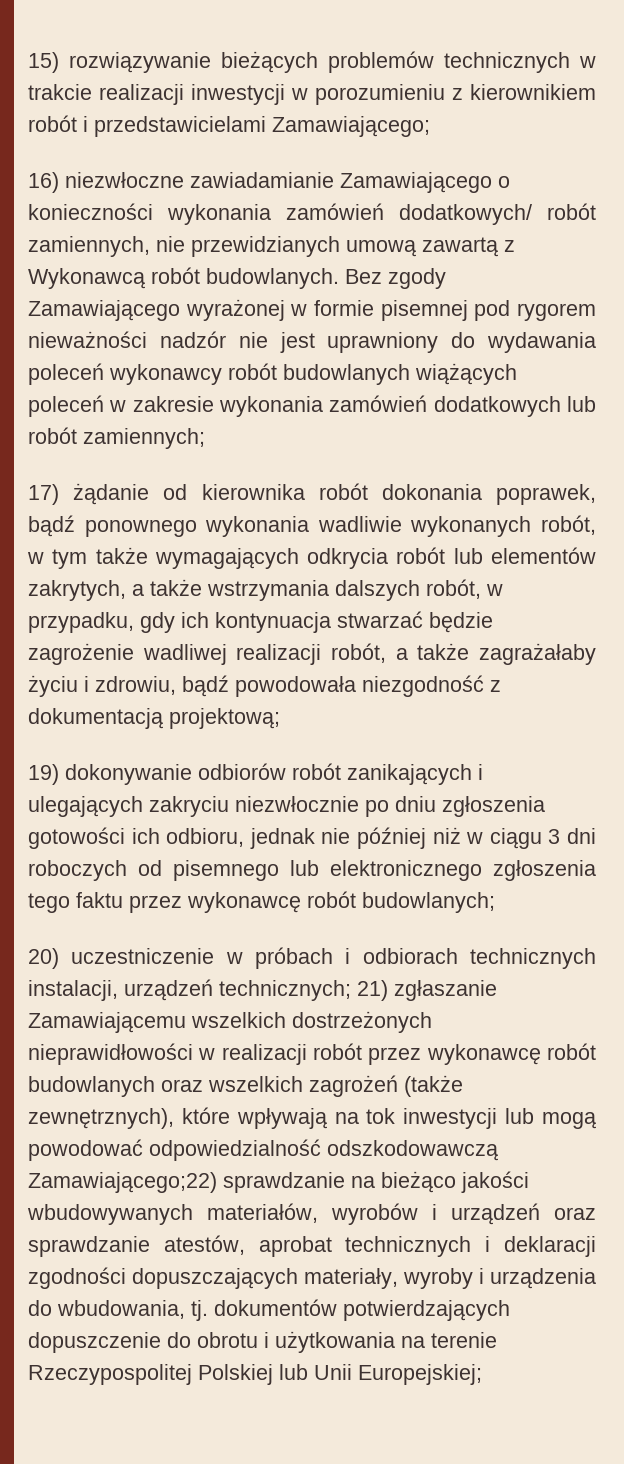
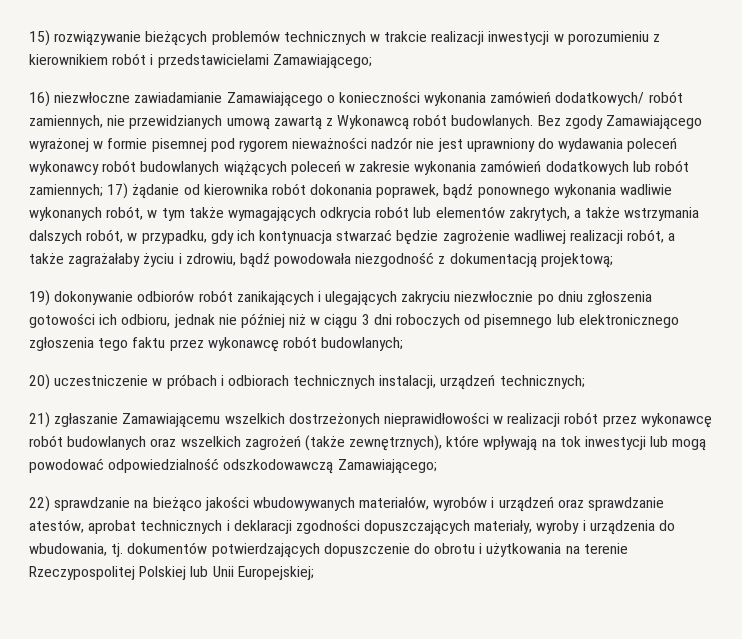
(205, 438) // -> (103, 191) none
(351, 990) none -> (585, 382) //
[28,1172,217,1193] Zamawiającego;22) -> [337,459,437,474] [29,496,50,512] Zamawiającego; // 22)

